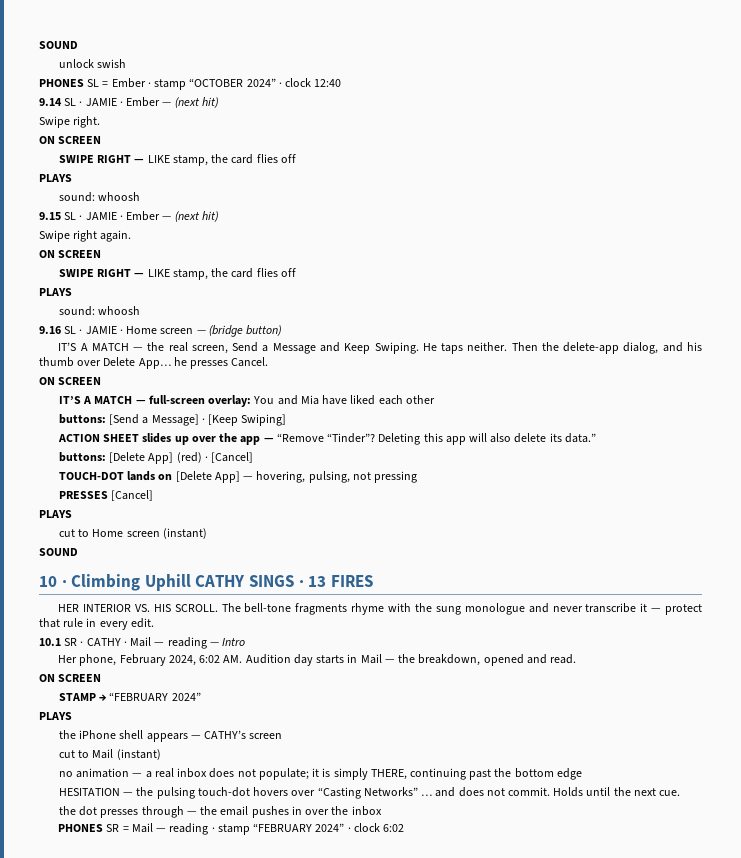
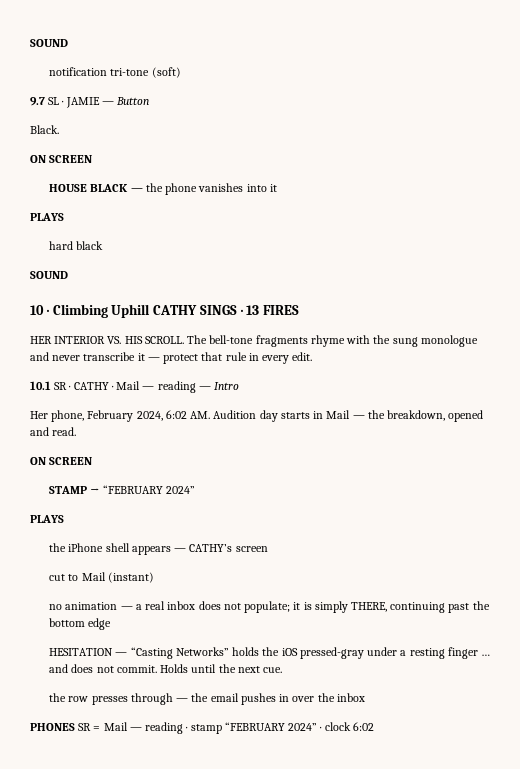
[39,41,78,49] [58,59,127,68] [39,78,342,90] [39,97,219,108] [39,116,101,128] [39,136,102,144] [58,154,296,166] [39,174,72,182] [58,192,141,202] [39,211,219,222] [39,230,132,242] [39,250,102,258] [58,268,296,280] [39,288,72,296] [58,306,141,316] [39,325,283,337] [58,342,702,354] [39,357,269,369] [39,377,102,385] [58,395,435,407] [58,414,287,426] [57,433,596,445] [58,452,254,464] [58,471,418,483] [58,490,154,501] [39,510,72,518] [58,528,207,539] SOUND // unlock swish // PHONES SL = Ember · stamp “OCTOBER 2024” · clock 12:40 // 9.14 SL · JAMIE · Ember — (next hit) // Swipe right. // ON SCREEN // SWIPE RIGHT — LIKE stamp, the card flies off // PLAYS // sound: whoosh // 9.15 SL · JAMIE · Ember — (next hit) // Swipe right again. // ON SCREEN // SWIPE RIGHT — LIKE stamp, the card flies off // PLAYS // sound: whoosh // 9.16 SL · JAMIE · Home screen — (bridge button) // IT’S A MATCH — the real screen, Send a Message and Keep Swiping. He taps neither. Then the delete-app dialog, and his thumb over Delete App… he presses Cancel. // ON SCREEN // IT’S A MATCH — full-screen overlay: You and Mia have liked each other // buttons: [Send a Message] · [Keep Swiping] // ACTION SHEET slides up over the app — “Remove “Tinder”? Deleting this app will also delete its data.” // buttons: [Delete App] (red) · [Cancel] // TOUCH-DOT lands on [Delete App] — hovering, pulsing, not pressing // PRESSES [Cancel] // PLAYS // cut to Home screen (instant) -> [30,39,68,47] [49,67,181,78] [30,97,150,108] [30,125,59,134] [30,155,93,163] [49,183,277,195] [30,213,64,221] [49,241,104,250] SOUND // notification tri-tone (soft) // 9.7 SL · JAMIE — Button // Black. // ON SCREEN // HOUSE BLACK — the phone vanishes into it // PLAYS // hard black
[136,787,418,799] the pulsing touch-dot hovers over “Casting Networks” -> [130,647,478,659] “Casting Networks” holds the iOS pressed-gray under a resting finger
[79,806,98,816] dot -> [68,696,89,702] row

